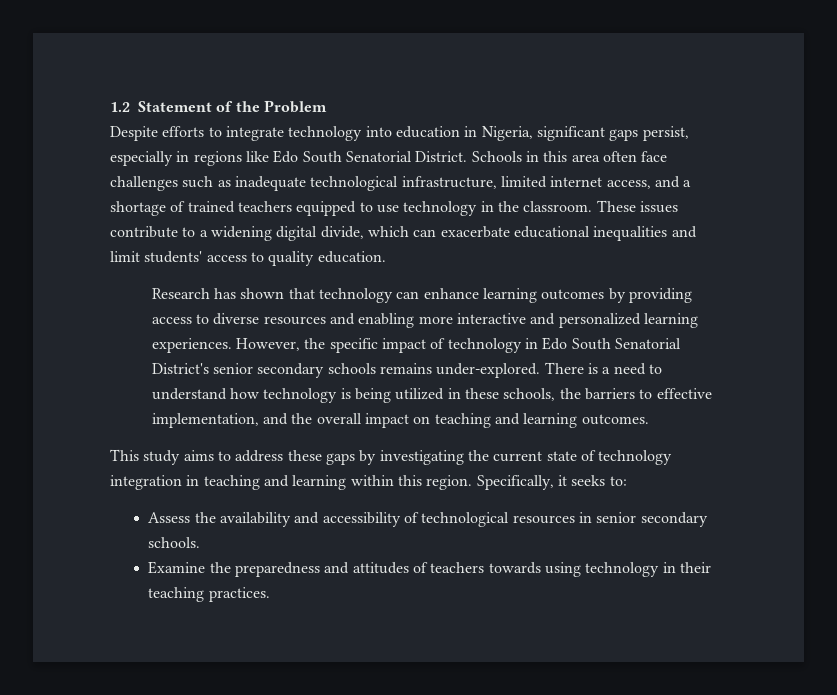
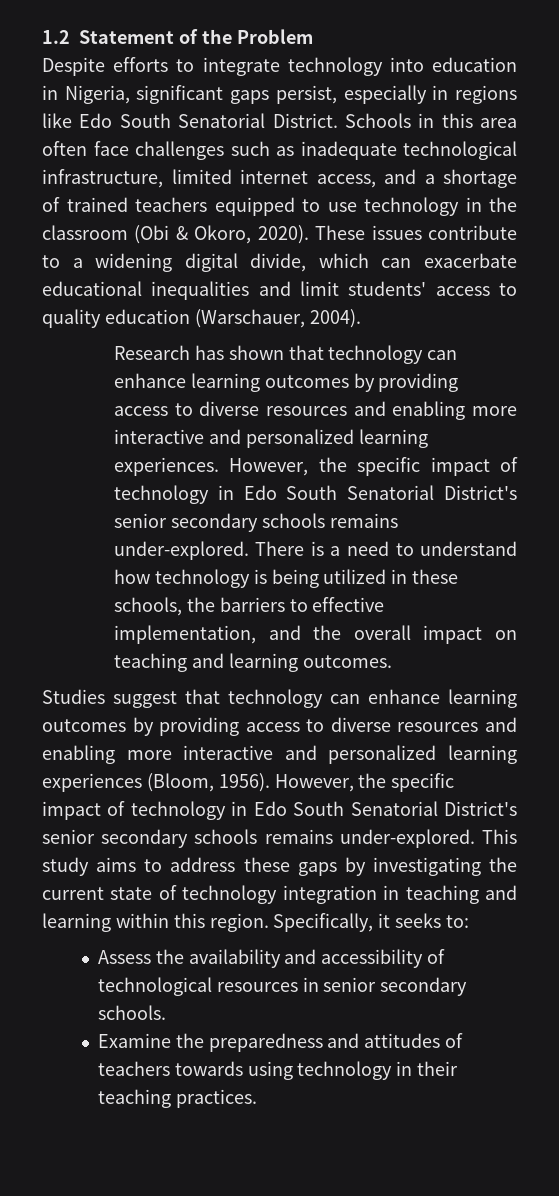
[523,201,593,212] classroom. -> [42,225,309,244] classroom (Obi & Okoro, 2020).
[317,251,386,263] education. -> [104,309,361,328] education (Warschauer, 2004).
(649, 419) none -> [42,689,517,708] [42,717,517,736] [42,745,517,764] [42,773,455,792] [42,801,518,820] [42,829,475,848] Studies suggest that technology can enhance learning outcomes by providing access to diverse resources and enabling more interactive and personalized learning experiences (Bloom, 1956). However, the specific impact of technology in Edo South Senatorial District's senior secondary schools remains under-explored.

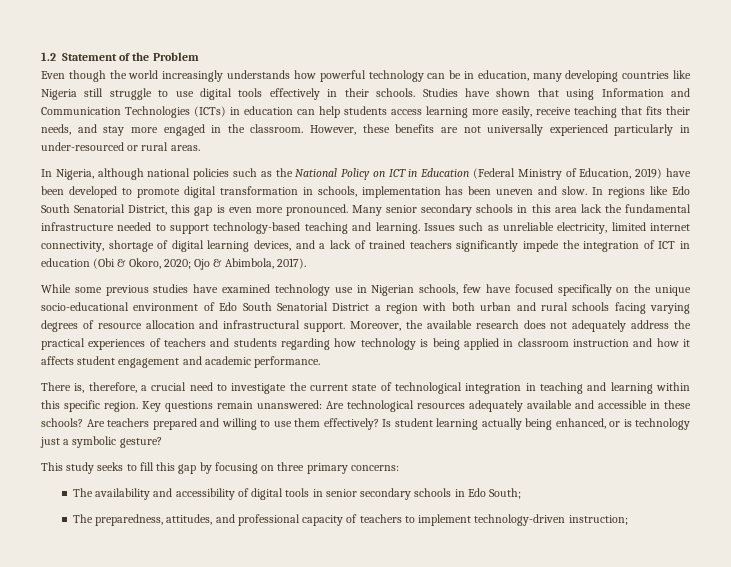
[42,57,517,76] [42,85,449,104] Despite efforts to integrate technology into education in Nigeria, significant gaps persist, especially in -> [41,70,691,82] [41,88,691,100] [41,106,690,118] [41,124,690,136] [41,142,200,151] [41,168,691,180] [41,186,604,198] Even though the world increasingly understands how powerful technology can be in education, many developing countries like Nigeria still struggle to use digital tools effectively in their schools. Studies have shown that using Information and Communication Technologies (ICTs) in education can help students access learning more easily, receive teaching that fits their needs, and stay more engaged in the classroom. However, these benefits are not universally experienced particularly in under-resourced or rural areas. // In Nigeria, although national policies such as the National Policy on ICT in Education (Federal Ministry of Education, 2019) have been developed to promote digital transformation in schools, implementation has been uneven and slow. In
[272,113,517,128] [42,141,517,160] [42,169,376,188] District. Schools in this area often face challenges such as inadequate technological infrastructure, limited internet access, -> [128,204,691,216] [41,222,690,234] [41,240,292,252] District, this gap is even more pronounced. Many senior secondary schools in this area lack the fundamental infrastructure needed to support technology-based teaching and learning. Issues such as unreliable electricity, limited internet connectivity, shortage of digital learning devices,
[443,169,517,188] shortage -> [329,240,351,249] lack
[214,197,517,216] [42,225,518,244] [42,253,517,272] [42,281,517,300] [42,309,361,328] [113,345,458,364] [113,373,459,392] [113,401,517,420] [113,429,428,448] [113,457,518,476] [113,485,517,504] [113,513,398,532] [113,541,517,560] [113,569,459,588] [113,597,385,616] [113,625,517,644] [113,653,392,672] [42,689,517,708] [42,717,517,736] [42,745,517,764] [42,773,455,792] [42,801,518,820] [42,829,517,848] [42,857,481,876] equipped to use technology in the classroom (Obi & Okoro, 2020). These issues contribute to a widening digital divide, which can exacerbate educational inequalities and limit students' access to quality education (Warschauer, 2004). // Research has shown that technology can enhance learning outcomes by providing access to diverse resources and enabling more interactive and personalized learning experiences. However, the specific impact of technology in Edo South Senatorial District's senior secondary schools remains under-explored. There is a need to understand how technology is being utilized in these schools, the barriers to effective implementation, and the overall impact on teaching and learning outcomes. // Studies suggest that technology can enhance learning outcomes by providing access to diverse resources and enabling more interactive and personalized learning experiences (Bloom, 1956). However, the specific impact of technology in Edo South Senatorial District's senior secondary schools remains under-explored. This study aims to address these gaps by investigating -> [456,240,690,252] [41,258,306,270] [41,284,691,296] [41,302,690,314] [41,320,692,332] [41,338,691,350] [41,356,321,368] [41,382,287,394] significantly impede the integration of ICT in education (Obi & Okoro, 2020; Ojo & Abimbola, 2017). // While some previous studies have examined technology use in Nigerian schools, few have focused specifically on the unique socio-educational environment of Edo South Senatorial District a region with both urban and rural schools facing varying degrees of resource allocation and infrastructural support. Moreover, the available research does not adequately address the practical experiences of teachers and students regarding how technology is being applied in classroom instruction and how it affects student engagement and academic performance. // There is, therefore, a crucial need to investigate
[182,885,278,904] technology -> [394,382,462,394] technological
[209,913,470,932] [97,949,184,964] region. Specifically, it seeks to: // Assess the -> [64,400,691,412] [41,418,690,430] [40,436,162,448] [41,462,399,474] [72,488,93,497] specific region. Key questions remain unanswered: Are technological resources adequately available and accessible in these schools? Are teachers prepared and willing to use them effectively? Is student learning actually being enhanced, or is technology just a symbolic gesture? // This study seeks to fill this gap by focusing on three primary concerns: // The
[97,977,298,996] technological resources -> [251,488,310,500] digital tools
[97,1005,166,1020] [97,1033,464,1052] [97,1061,459,1080] [97,1089,257,1108] schools. // Examine the preparedness and attitudes of teachers towards using technology in their teaching practices. -> [414,488,522,499] [72,514,628,526] schools in Edo South; // The preparedness, attitudes, and professional capacity of teachers to implement technology-driven instruction;

